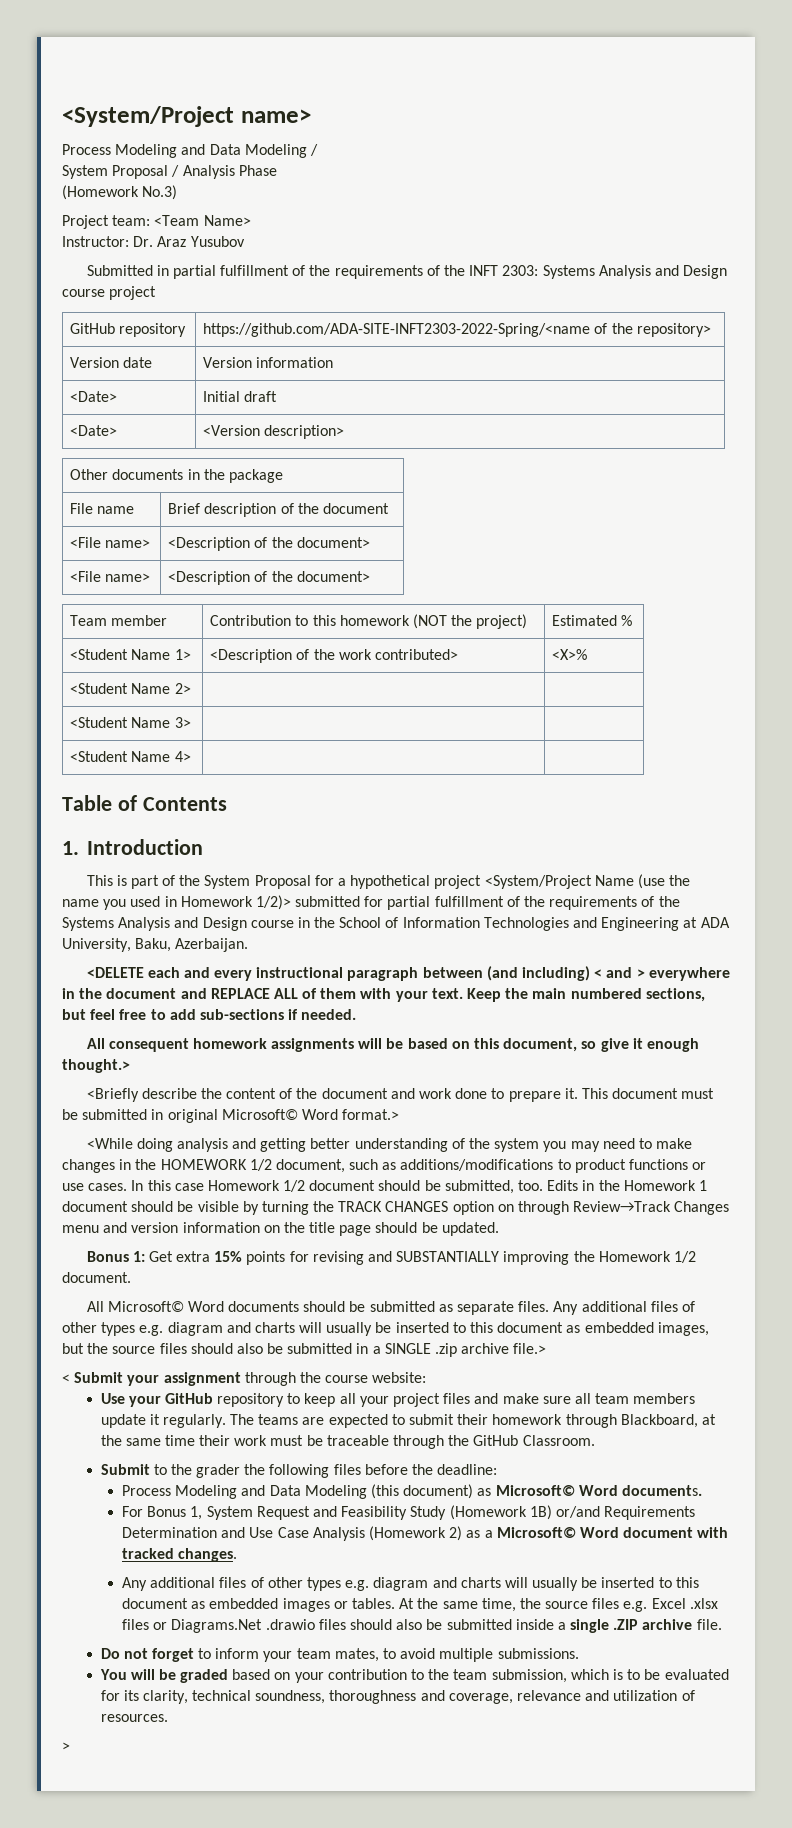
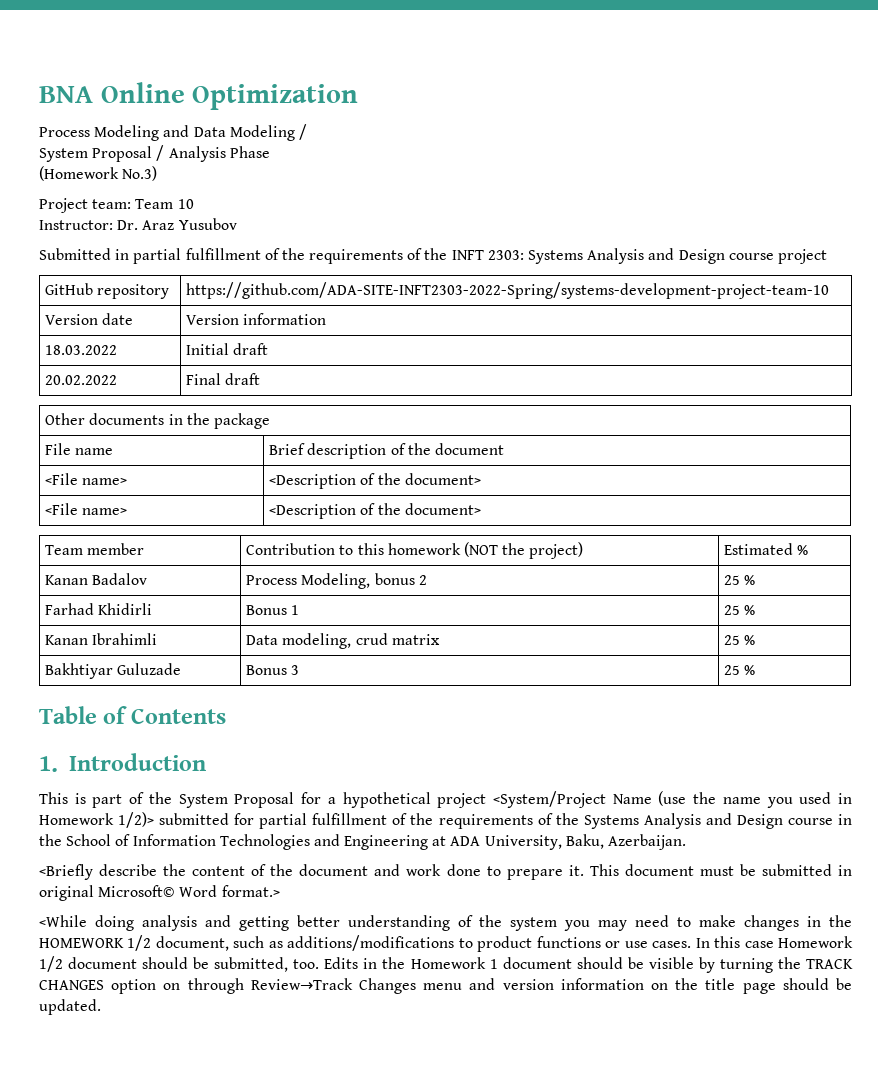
[62,106,311,127] <System/Project name> -> [39,82,359,110] BNA Online Optimization
[154,215,251,226] <Team Name> -> [135,199,194,209] Team 10
[203,323,711,337] https://github.com/ADA-SITE-INFT2303-2022-Spring/<name of the repository> -> [186,282,830,299] https://github.com/ADA-SITE-INFT2303-2022-Spring/systems-development-project-team-10
[70,391,118,402] <Date> -> [45,345,118,355] 18.03.2022
[70,425,118,436] [203,425,345,439] <Date> | <Version description> -> [45,375,118,385] [186,373,261,385] 20.02.2022 | Final draft
[70,649,191,660] [210,649,458,663] [552,649,588,660] [70,683,191,694] [70,717,191,728] [70,751,191,762] <Student Name 1> | <Description of the work contributed> | <X>% // <Student Name 2> | | // <Student Name 3> | | // <Student Name 4> | | -> [45,573,148,585] [246,573,427,589] [724,575,756,585] [45,603,153,615] [246,605,300,615] [724,605,756,615] [45,633,158,645] [246,633,440,649] [724,635,756,645] [45,663,182,679] [246,665,300,675] [724,665,756,675] Kanan Badalov | Process Modeling, bonus 2 | 25 % // Farhad Khidirli | Bonus 1 | 25 % // Kanan Ibrahimli | Data modeling, crud matrix | 25 % // Bakhtiyar Guluzade | Bonus 3 | 25 %
[86,966,730,981] [62,988,705,1002] [62,1009,357,1020] [86,1038,699,1052] [62,1059,130,1073] // <DELETE each and every instructional paragraph between (and including) < and > everywhere in the document and REPLACE ALL of them with your text. Keep the main numbered sections, but feel free to add sub-sections if needed. // All consequent homework assignments will be based on this document, so give it enough thought.> -> (687, 842) none
[86,1251,696,1265] [62,1272,131,1283] [86,1301,695,1315] [62,1322,709,1336] [62,1343,547,1357] [62,1372,427,1386] [100,1393,696,1407] [100,1414,716,1428] [100,1435,595,1449] [100,1464,498,1478] [122,1484,702,1499] [122,1505,696,1520] [122,1526,729,1541] [122,1548,238,1562] [122,1577,699,1591] [122,1598,718,1612] [122,1619,722,1633] [100,1648,579,1662] [99,1669,729,1683] [100,1690,695,1704] [100,1714,168,1722] [62,1742,70,1751] // Bonus 1: Get extra 15% points for revising and SUBSTANTIALLY improving the Homework 1/2 document. // All Microsoft© Word documents should be submitted as separate files. Any additional files of other types e.g. diagram and charts will usually be inserted to this document as embedded images, but the source files should also be submitted in a SINGLE .zip archive file.> // < Submit your assignment through the course website: // Use your GitHub repository to keep all your project files and make sure all team members update it regularly. The teams are expected to submit their homework through Blackboard, at the same time their work must be traceable through the GitHub Classroom. // Submit to the grader the following files before the deadline: // Process Modeling and Data Modeling (this document) as Microsoft© Word documents. // For Bonus 1, System Request and Feasibility Study (Homework 1B) or/and Requirements Determination and Use Case Analysis (Homework 2) as a Microsoft© Word document with tracked changes. // Any additional files of other types e.g. diagram and charts will usually be inserted to this document as embedded images or tables. At the same time, the source files e.g. Excel .xlsx files or Diagrams.Net .drawio files should also be submitted inside a single .ZIP archive file. // Do not forget to inform your team mates, to avoid multiple submissions. // You will be graded based on your contribution to the team submission, which is to be evaluated for its clarity, technical soundness, thoroughness and coverage, relevance and utilization of resources. // > -> (101, 1007) none

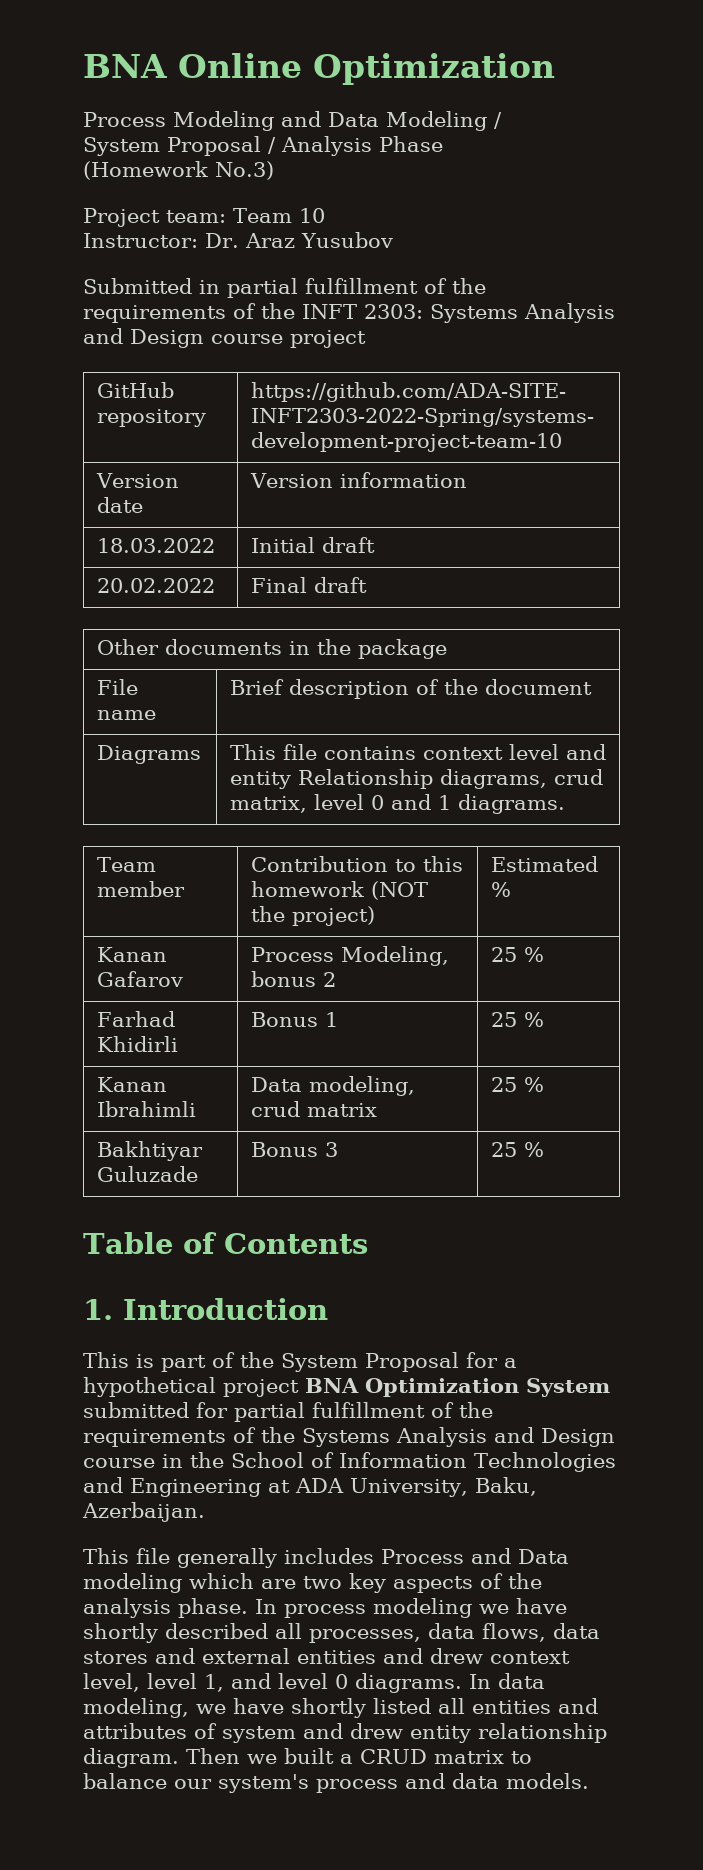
[45,473,128,485] [269,473,481,489] [45,503,128,515] [269,503,481,519] <File name> | <Description of the document> // <File name> | <Description of the document> -> [96,745,201,764] [229,744,606,760] [229,769,603,789] [229,794,565,814] Diagrams | This file contains context level and entity Relationship diagrams, crud matrix, level 0 and 1 diagrams.
[92,573,148,585] Badalov -> [96,971,183,987] Gafarov
[492,791,852,808] [39,812,155,828] <System/Project Name (use the name you used in Homework 1/2)> -> [305,1378,610,1397] BNA Optimization System
[39,864,852,880] [39,885,280,901] [39,915,852,931] [39,935,854,952] [39,956,853,973] [39,978,853,994] [39,999,101,1015] <Briefly describe the content of the document and work done to prepare it. This document must be submitted in original Microsoft© Word format.> // <While doing analysis and getting better understanding of the system you may need to make changes in the HOMEWORK 1/2 document, such as additions/modifications to product functions or use cases. In this case Homework 1/2 document should be submitted, too. Edits in the Homework 1 document should be visible by turning the TRACK CHANGES option on through Review→Track Changes menu and version information on the title page should be updated. -> [83,1548,569,1568] [83,1573,542,1593] [83,1598,567,1618] [83,1623,600,1643] [83,1648,570,1664] [83,1673,545,1693] [83,1698,598,1718] [83,1723,607,1743] [83,1748,532,1768] [83,1773,589,1793] This file generally includes Process and Data modeling which are two key aspects of the analysis phase. In process modeling we have shortly described all processes, data flows, data stores and external entities and drew context level, level 1, and level 0 diagrams. In data modeling, we have shortly listed all entities and attributes of system and drew entity relationship diagram. Then we built a CRUD matrix to balance our system's process and data models.

